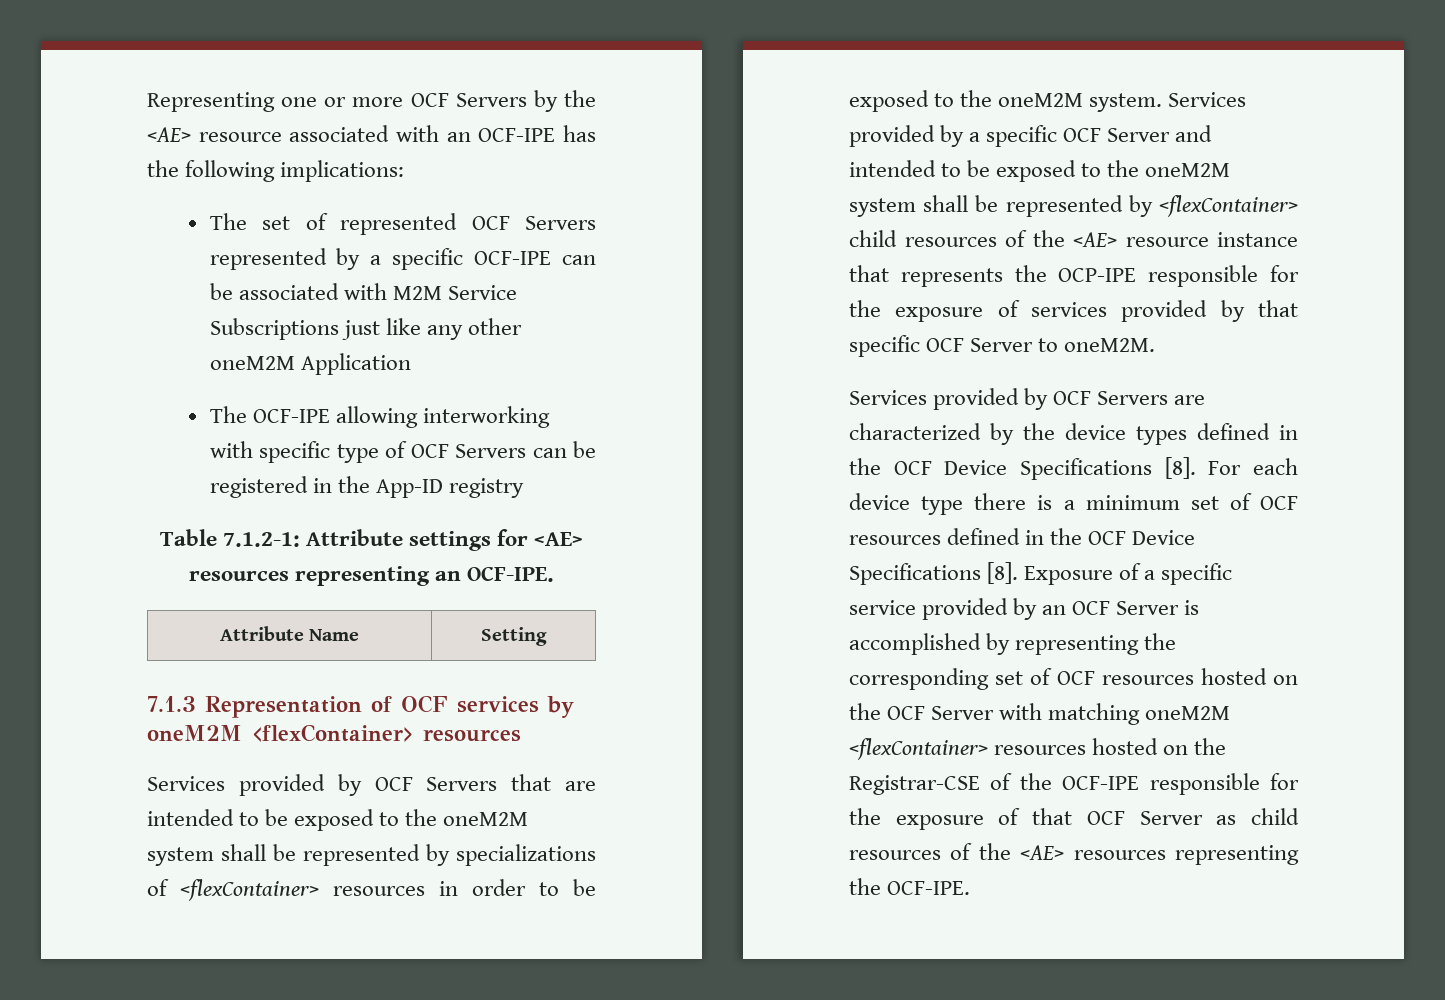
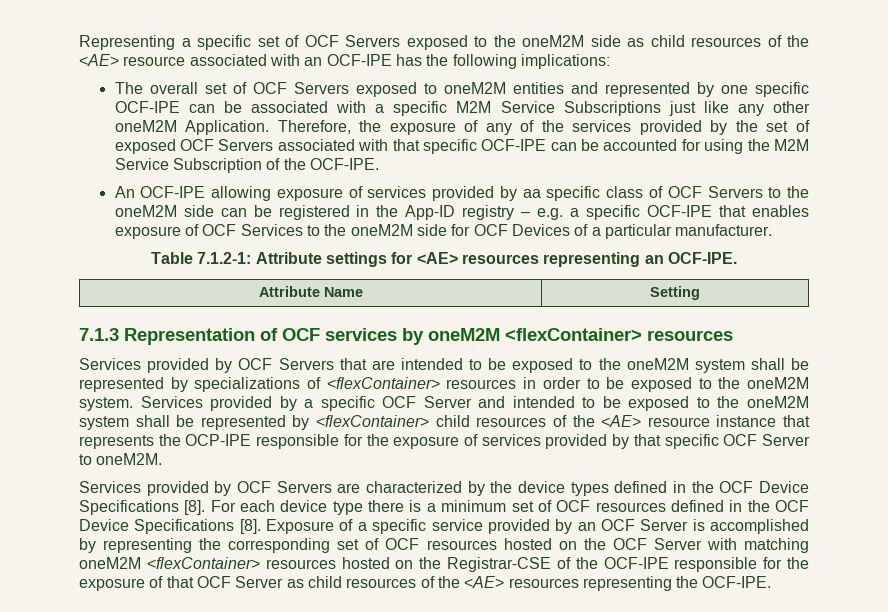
[281,90,558,112] one or more OCF Servers by -> [181,35,782,50] a specific set of OCF Servers exposed to the oneM2M side as child resources of
[262,213,596,235] [209,248,382,270] set of represented OCF Servers represented by a -> [149,82,748,97] overall set of OCF Servers exposed to oneM2M entities and represented by one
(387, 291) none -> [375,101,448,116] a specific
[300,353,411,375] [209,406,550,428] [209,441,527,463] Application // The OCF-IPE allowing interworking with specific type of OCF Servers -> [185,120,811,135] [114,139,810,154] [114,158,379,173] [114,186,810,201] [114,205,214,217] Application. Therefore, the exposure of any of the services provided by the set of exposed OCF Servers associated with that specific OCF-IPE can be accounted for using the M2M Service Subscription of the OCF-IPE. // An OCF-IPE allowing exposure of services provided by aa specific class of OCF Servers to the oneM2M side
(524, 488) none -> [521,205,809,220] [114,224,773,239] – e.g. a specific OCF-IPE that enables exposure of OCF Services to the oneM2M side for OCF Devices of a particular manufacturer.

